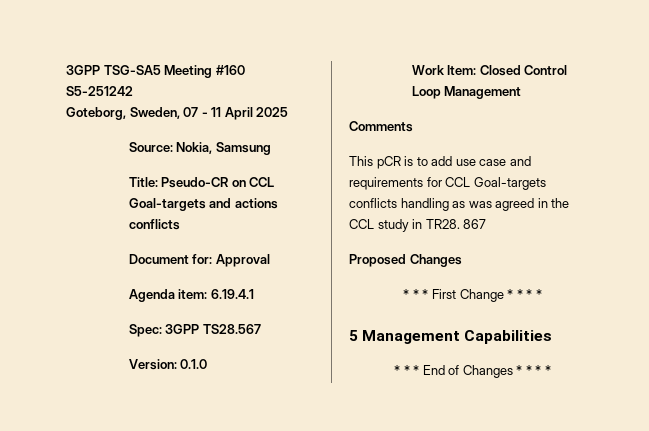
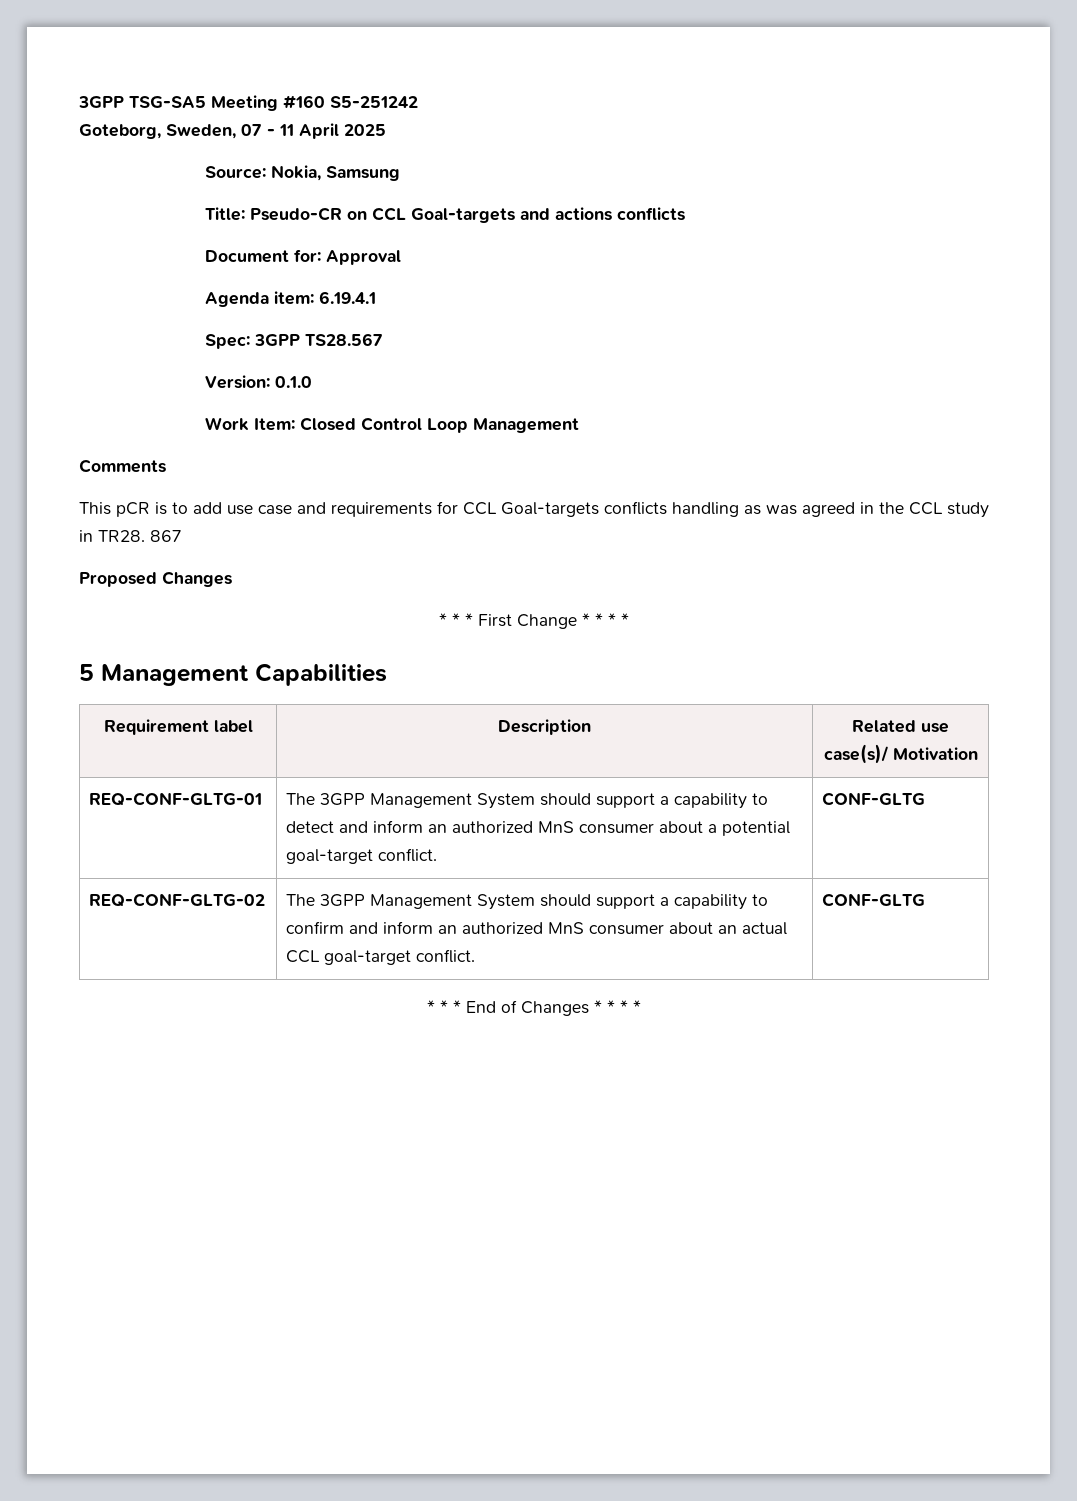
(553, 337) none -> [103,719,253,735] [498,719,591,735] [852,720,949,733] [823,744,978,764] [89,792,263,806] [286,793,769,809] [286,820,791,836] [286,848,438,864] [822,792,926,806] [89,893,266,907] [286,894,769,910] [286,921,788,935] [286,949,476,965] [822,893,926,907] // Requirement label | Description | Related use case(s)/ Motivation // REQ-CONF-GLTG-01 | The 3GPP Management System should support a capability to detect and inform an authorized MnS consumer about a potential goal-target conflict. | CONF-GLTG // REQ-CONF-GLTG-02 | The 3GPP Management System should support a capability to confirm and inform an authorized MnS consumer about an actual CCL goal-target conflict. | CONF-GLTG

